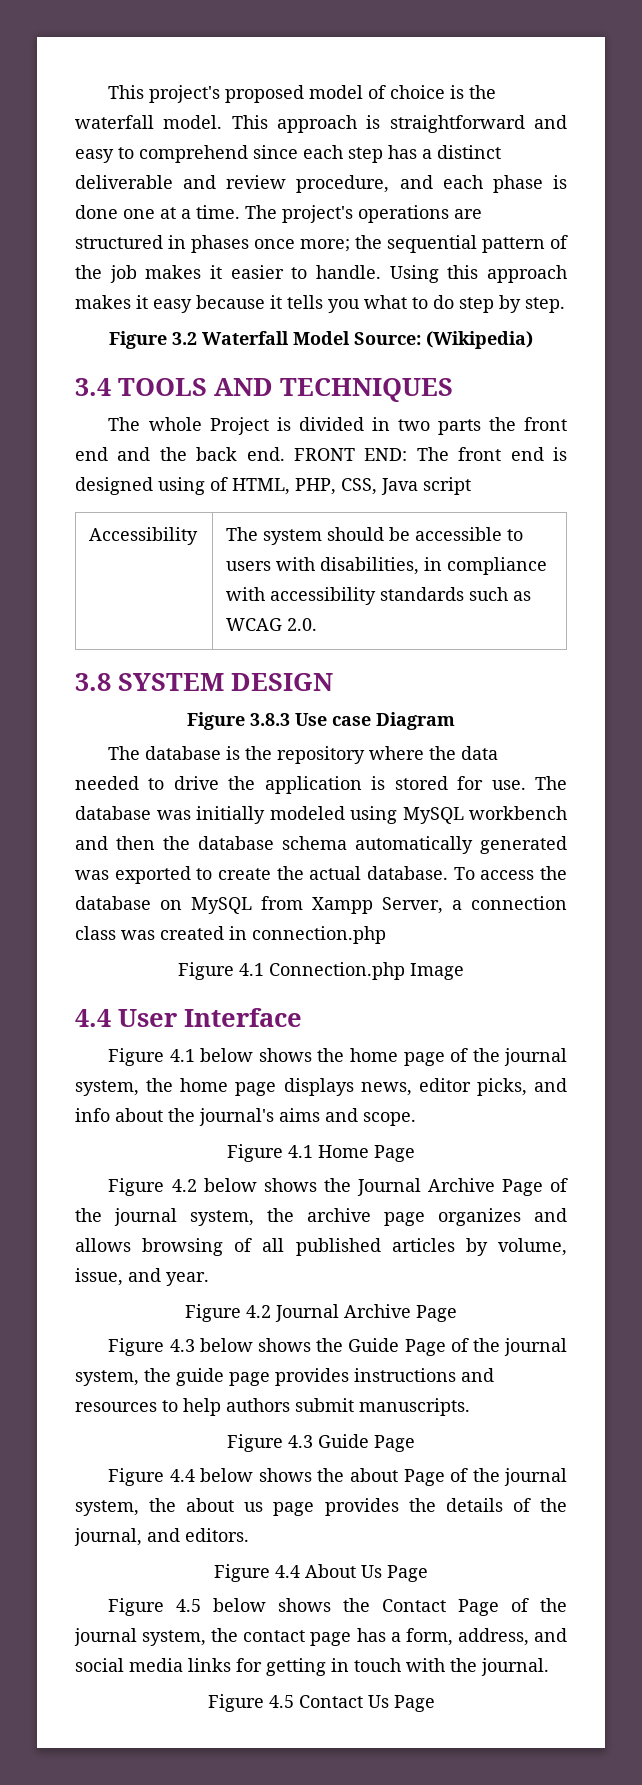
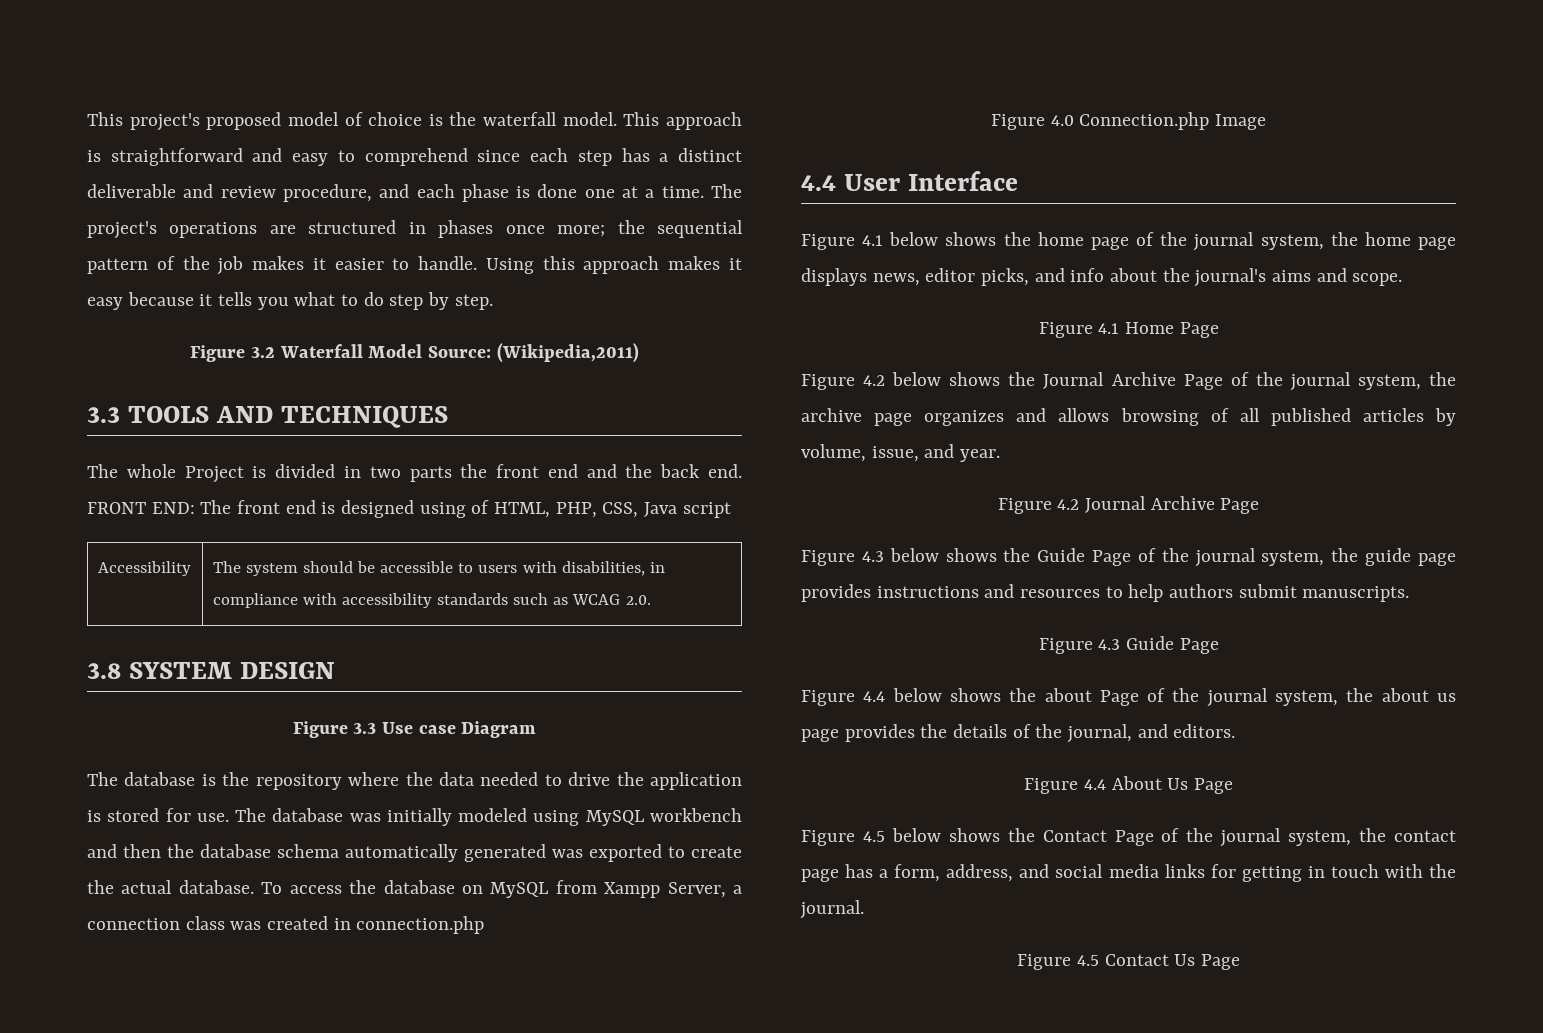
[426,331,533,349] [75,378,111,396] (Wikipedia) // 3.4 -> [496,343,639,363] [87,407,120,423] (Wikipedia,2011) // 3.3
[250,713,290,726] 3.8.3 -> [353,723,377,734] 3.3
[239,963,264,976] 4.1 -> [1050,115,1074,126] 4.0

